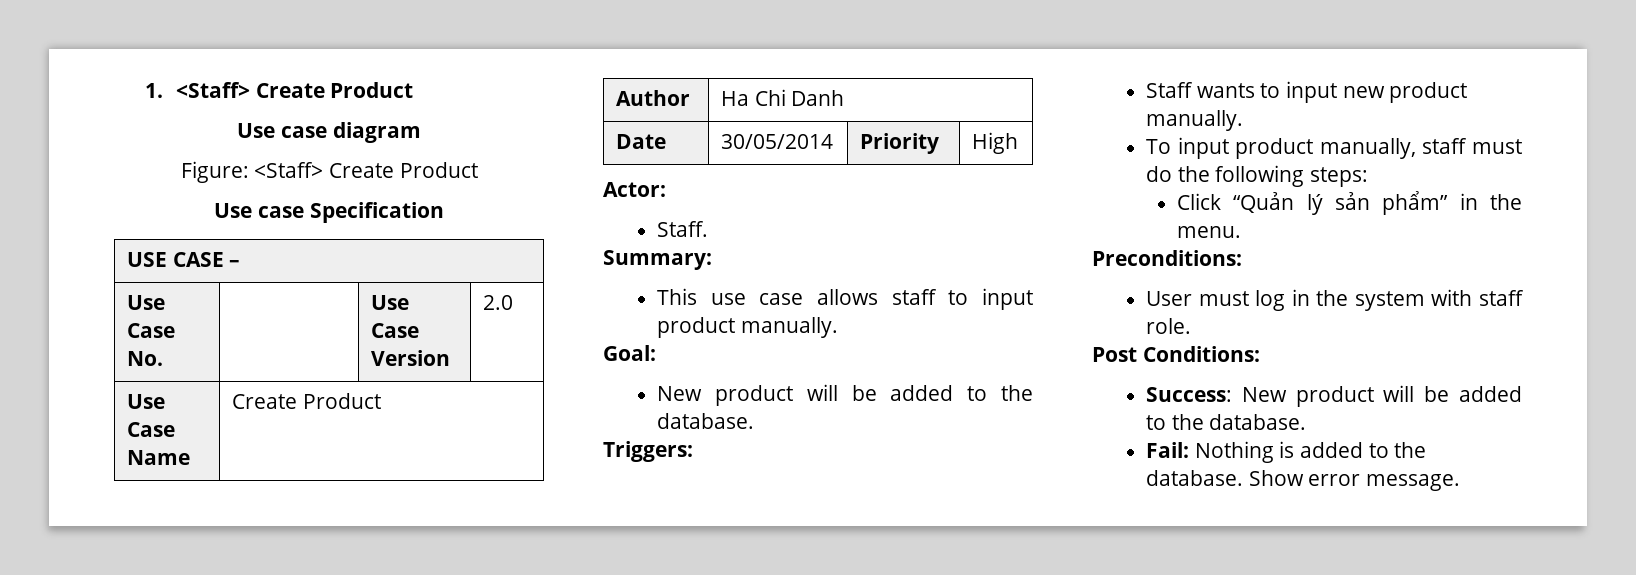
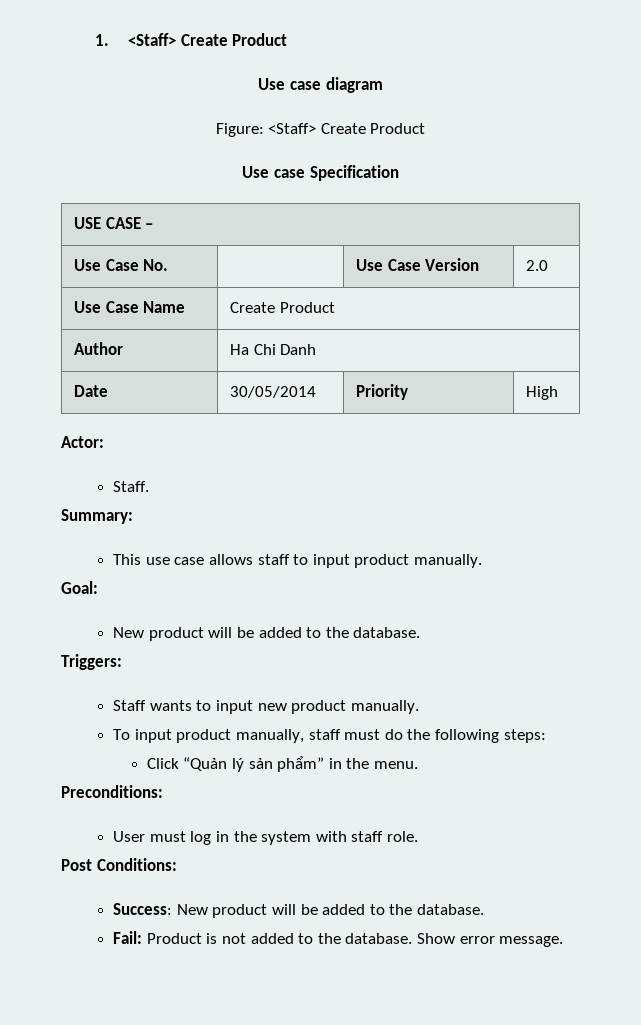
[1194,441,1295,463] Nothing is -> [146,933,247,944] Product is not

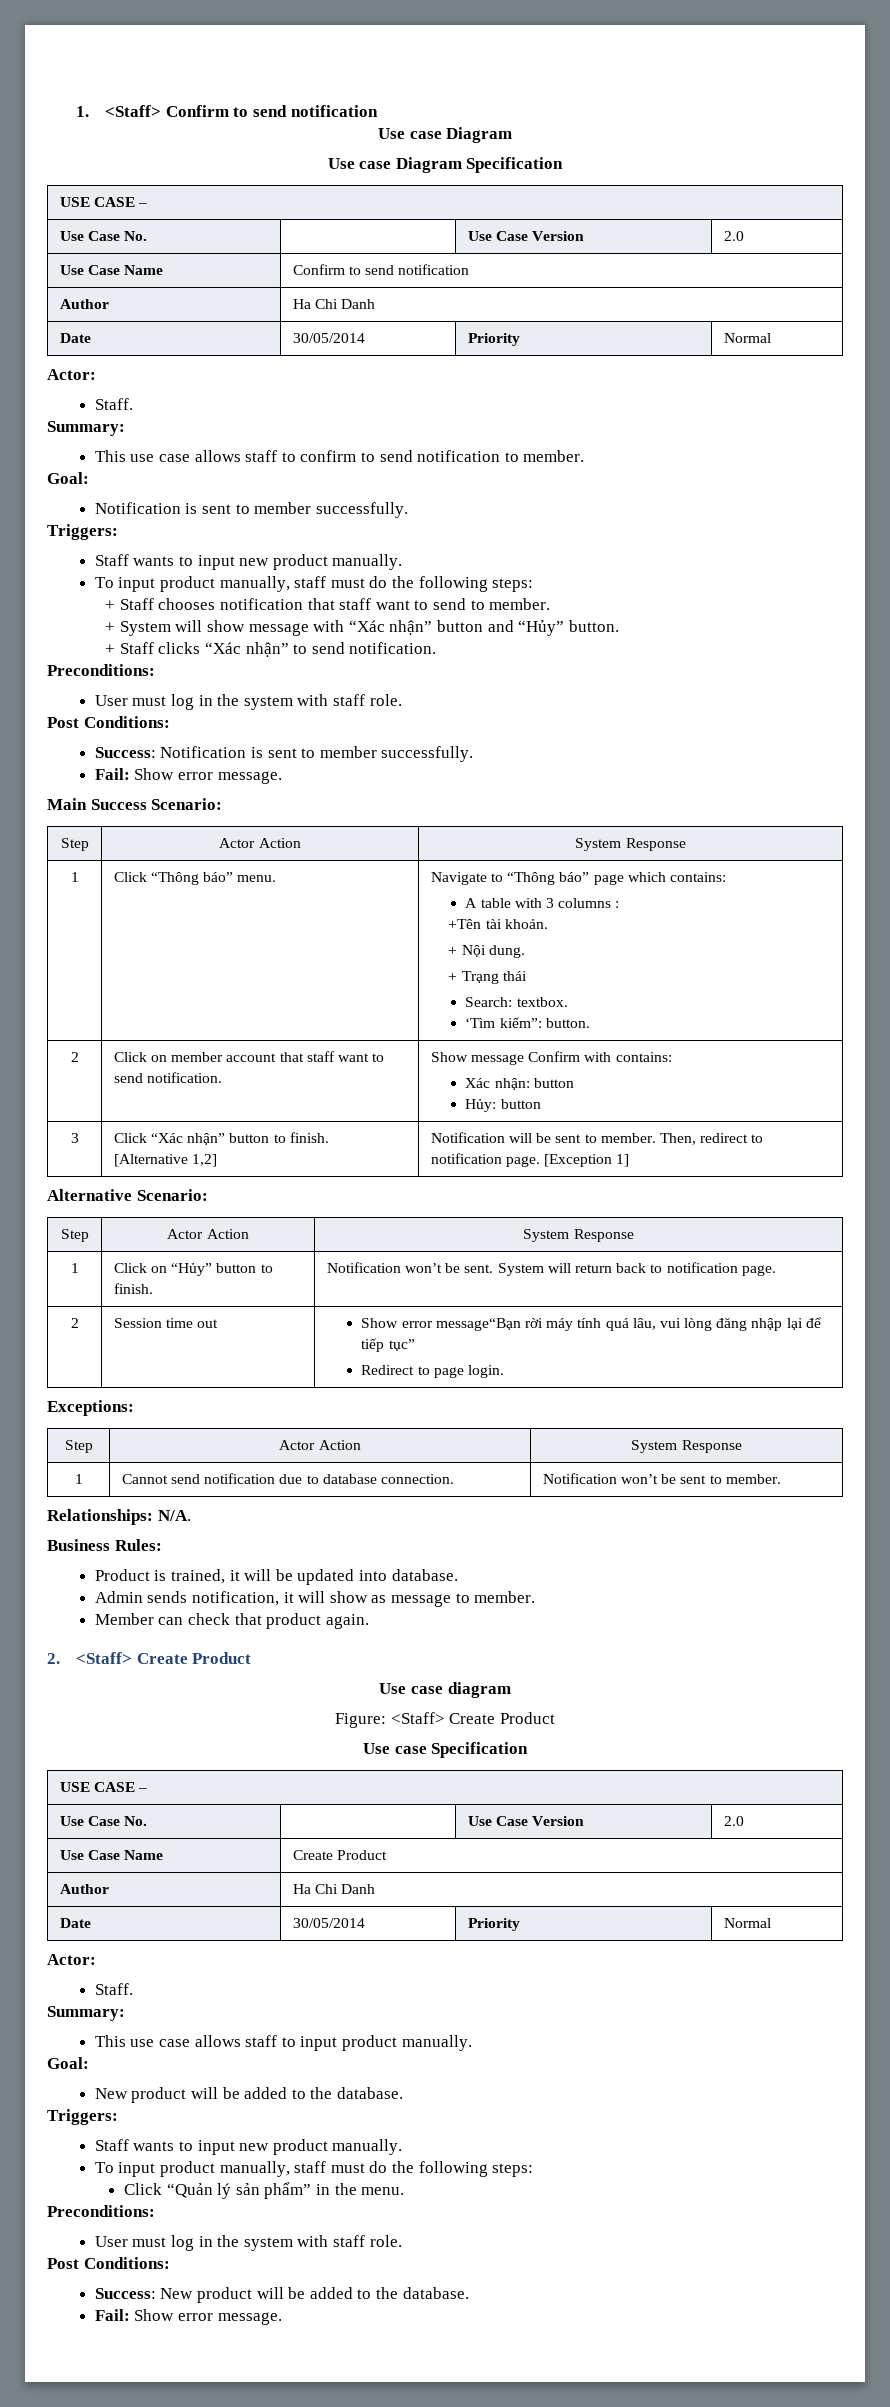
(177, 39) none -> [165,105,378,117] [377,127,513,143] [327,157,564,173] [59,197,148,207] [59,231,148,241] [467,231,585,241] [723,231,744,241] [59,265,164,275] [292,264,470,275] [59,299,109,309] [292,299,376,309] [59,333,91,343] [292,333,365,343] [467,333,520,346] [723,333,771,343] [47,369,96,380] [94,398,133,410] [47,421,125,436] [94,450,585,462] [47,472,89,484] [94,502,408,518] [47,524,118,540] [94,554,403,570] [94,576,534,592] [105,598,551,610] [105,620,619,636] [105,642,437,657] [47,664,155,676] [94,694,402,710] [47,716,170,728] [94,746,474,762] [94,768,282,784] [47,798,223,810] [60,838,89,851] [219,838,301,848] [575,838,686,851] [70,872,79,882] [113,872,277,885] [430,872,726,885] [465,898,620,908] [448,919,548,929] [448,945,525,958] [448,971,527,984] [465,997,568,1007] [465,1017,590,1028] [70,1052,79,1062] [113,1051,385,1062] [113,1072,223,1083] [430,1051,672,1065] [465,1078,574,1090] [465,1099,541,1112] [70,1133,79,1143] [113,1132,329,1145] [113,1154,218,1167] [430,1132,764,1145] [430,1153,630,1167] [47,1189,208,1201] [60,1229,89,1242] [167,1229,249,1239] [523,1229,634,1242] [70,1263,79,1273] [113,1263,273,1276] [113,1283,153,1294] [326,1262,776,1276] [70,1318,79,1328] [113,1318,219,1328] [361,1317,821,1331] [361,1338,415,1352] [361,1365,504,1378] [47,1400,134,1416] [64,1440,93,1453] [279,1440,361,1450] [631,1440,742,1453] [74,1474,83,1484] [121,1473,454,1484] [542,1473,781,1484] [47,1509,191,1525] [47,1539,162,1551] [94,1569,458,1585] [94,1591,536,1607] [94,1613,369,1629] [47,1652,133,1664] Confirm to send notification // Use case Diagram // Use case Diagram Specification // USE CASE – // Use Case No. | | Use Case Version | 2.0 // Use Case Name | Confirm to send notification // Author | Ha Chi Danh // Date | 30/05/2014 | Priority | Normal // Actor: // Staff. // Summary: // This use case allows staff to confirm to send notification to member. // Goal: // Notification is sent to member successfully. // Triggers: // Staff wants to input new product manually. // To input product manually, staff must do the following steps: // + Staff chooses notification that staff want to send to member. // + System will show message with “Xác nhận” button and “Hủy” button. // + Staff clicks “Xác nhận” to send notification. // Preconditions: // User must log in the system with staff role. // Post Conditions: // Success: Notification is sent to member successfully. // Fail: Show error message. // Main Success Scenario: // Step | Actor Action | System Response // 1 | Click “Thông báo” menu. | Navigate to “Thông báo” page which contains: // A table with 3 columns : // +Tên tài khoản. // + Nội dung. // + Trạng thái // Search: textbox. // ‘Tìm kiếm”: button. // 2 | Click on member account that staff want to send notification. | Show message Confirm with contains: // Xác nhận: button // Hủy: button // 3 | Click “Xác nhận” button to finish. [Alternative 1,2] | Notification will be sent to member. Then, redirect to notification page. [Exception 1] // Alternative Scenario: // Step | Actor Action | System Response // 1 | Click on “Hủy” button to finish. | Notification won’t be sent. System will return back to notification page. // 2 | Session time out | Show error message“Bạn rời máy tính quá lâu, vui lòng đăng nhập lại để tiếp tục” // Redirect to page login. // Exceptions: // Step | Actor Action | System Response // 1 | Cannot send notification due to database connection. | Notification won’t be sent to member. // Relationships: N/A. // Business Rules: // Product is trained, it will be updated into database. // Admin sends notification, it will show as message to member. // Member can check that product again. // 2. <Staff>
[525,386,558,400] High -> [723,1918,771,1928] Normal
[146,933,413,944] Product is not added to the database. -> (130, 2315) none

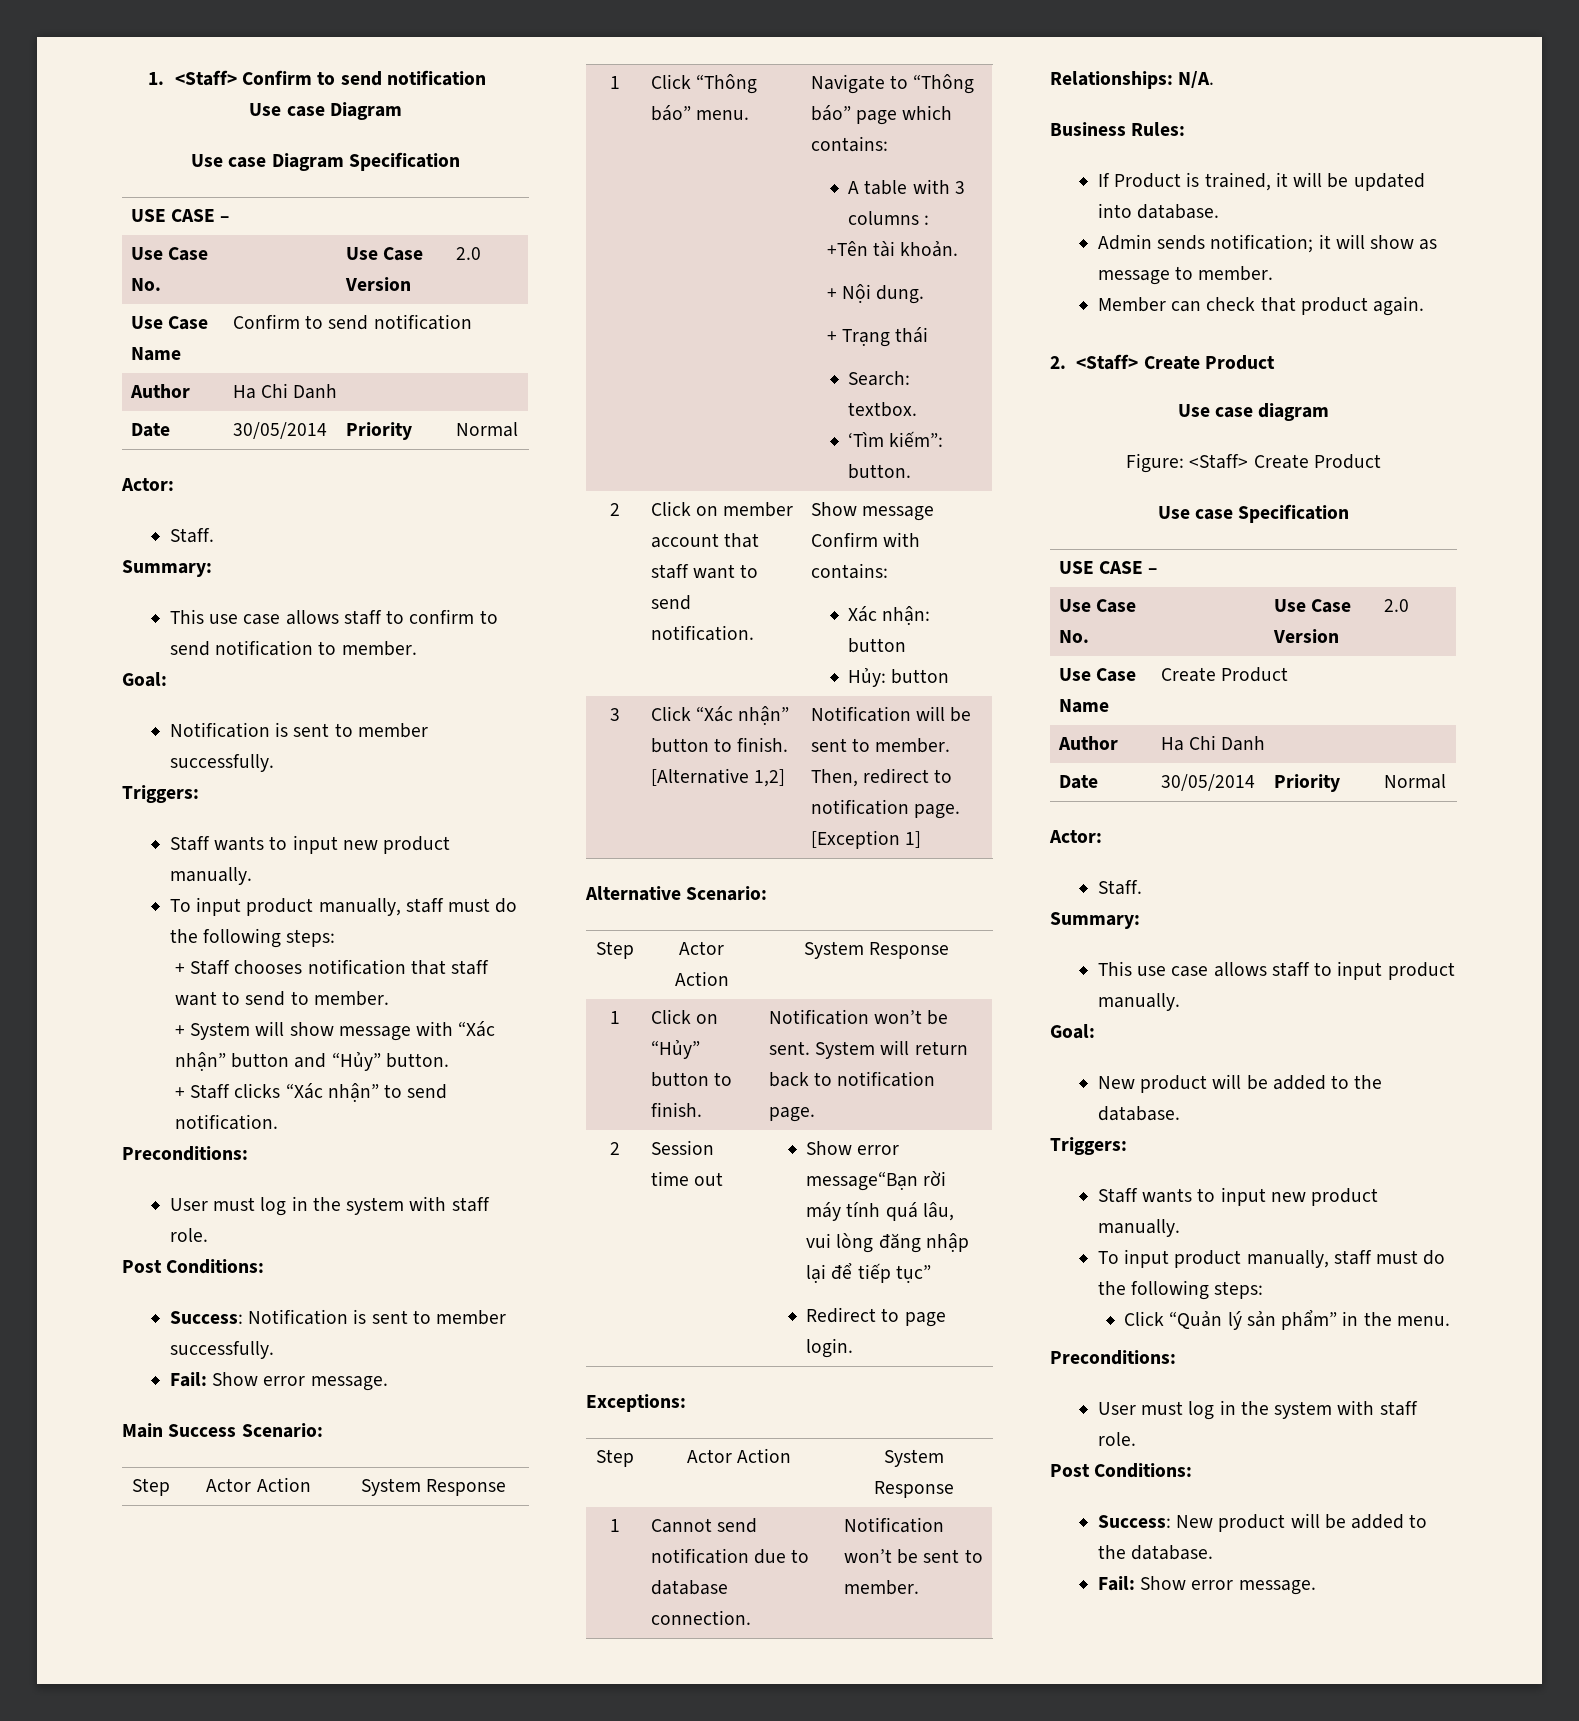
(162, 1545) none -> [1097,173,1110,187] If
[192,1591,280,1606] notification, -> [1210,234,1314,253] notification;

